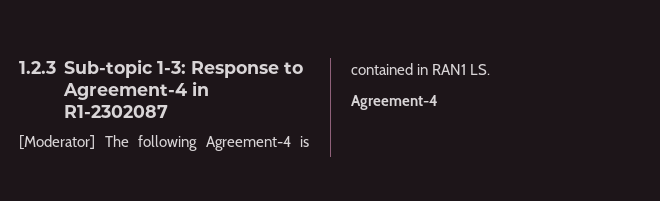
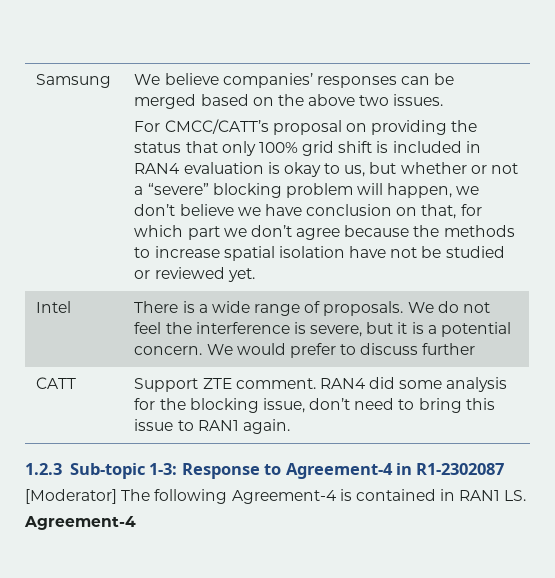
(19, 67) none -> [36,74,112,88] [134,73,455,88] [134,94,444,109] [134,119,478,135] [134,141,481,156] [134,162,519,177] [134,183,480,198] [134,204,482,219] [134,225,515,240] [134,246,505,261] [134,267,255,282] [36,301,72,313] [134,301,491,316] [134,322,512,337] [134,343,476,358] [36,377,77,389] [134,377,508,392] [134,398,495,413] [134,419,290,434] Samsung | We believe companies’ responses can be merged based on the above two issues. // For CMCC/CATT’s proposal on providing the status that only 100% grid shift is included in RAN4 evaluation is okay to us, but whether or not a “severe” blocking problem will happen, we don’t believe we have conclusion on that, for which part we don’t agree because the methods to increase spatial isolation have not be studied or reviewed yet. // Intel | There is a wide range of proposals. We do not feel the interference is severe, but it is a potential concern. We would prefer to discuss further // CATT | Support ZTE comment. RAN4 did some analysis for the blocking issue, don’t need to bring this issue to RAN1 again. //

